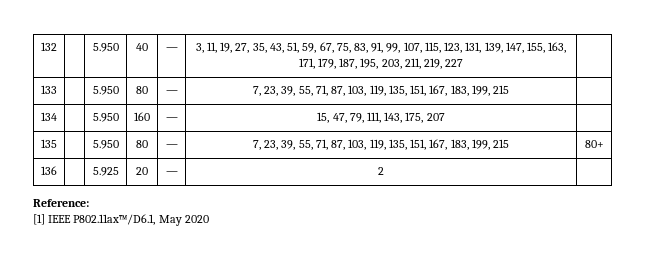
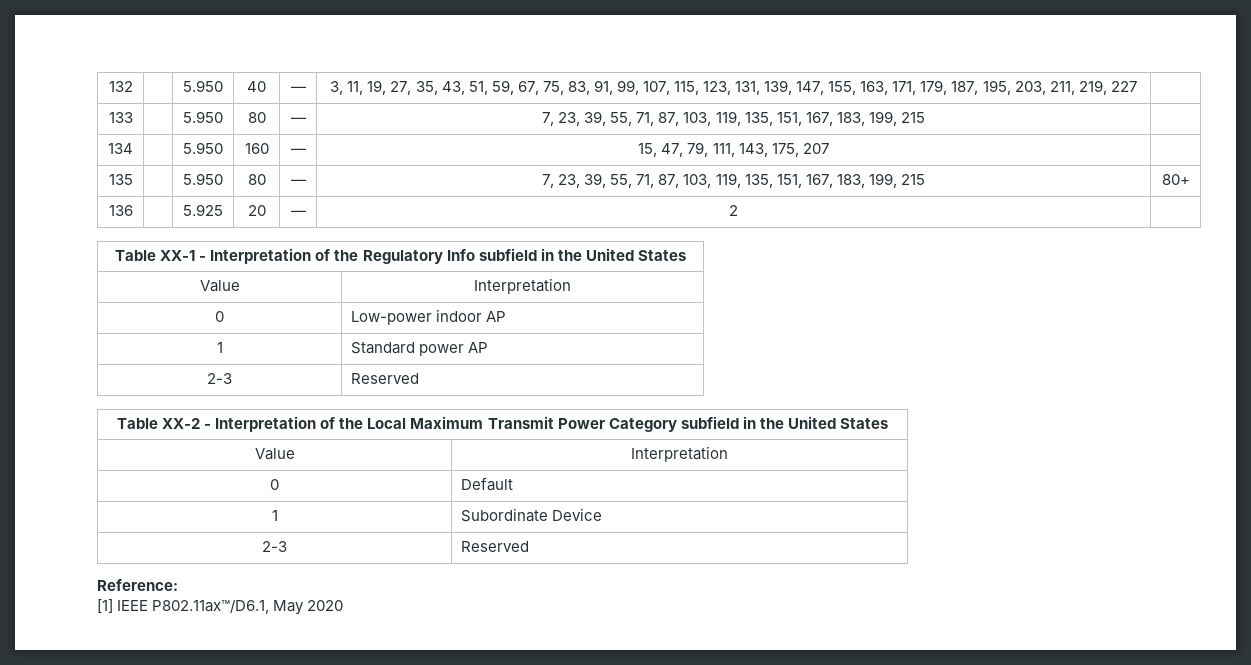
(384, 171) none -> [115,248,686,264] [199,280,240,292] [474,278,571,294] [215,311,224,322] [351,309,507,325] [216,342,223,353] [351,342,489,356] [207,373,232,384] [351,373,420,384] [117,416,888,432] [254,448,295,460] [631,446,729,462] [270,479,279,490] [461,477,514,491] [271,510,278,521] [461,508,603,522] [262,541,287,552] [461,541,530,552] // Table XX-1 - Interpretation of the Regulatory Info subfield in the United States // Value | Interpretation // 0 | Low-power indoor AP // 1 | Standard power AP // 2-3 | Reserved // Table XX-2 - Interpretation of the Local Maximum Transmit Power Category subfield in the United States // Value | Interpretation // 0 | Default // 1 | Subordinate Device // 2-3 | Reserved

